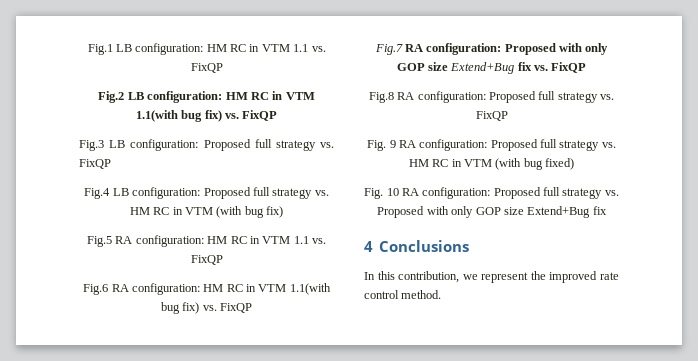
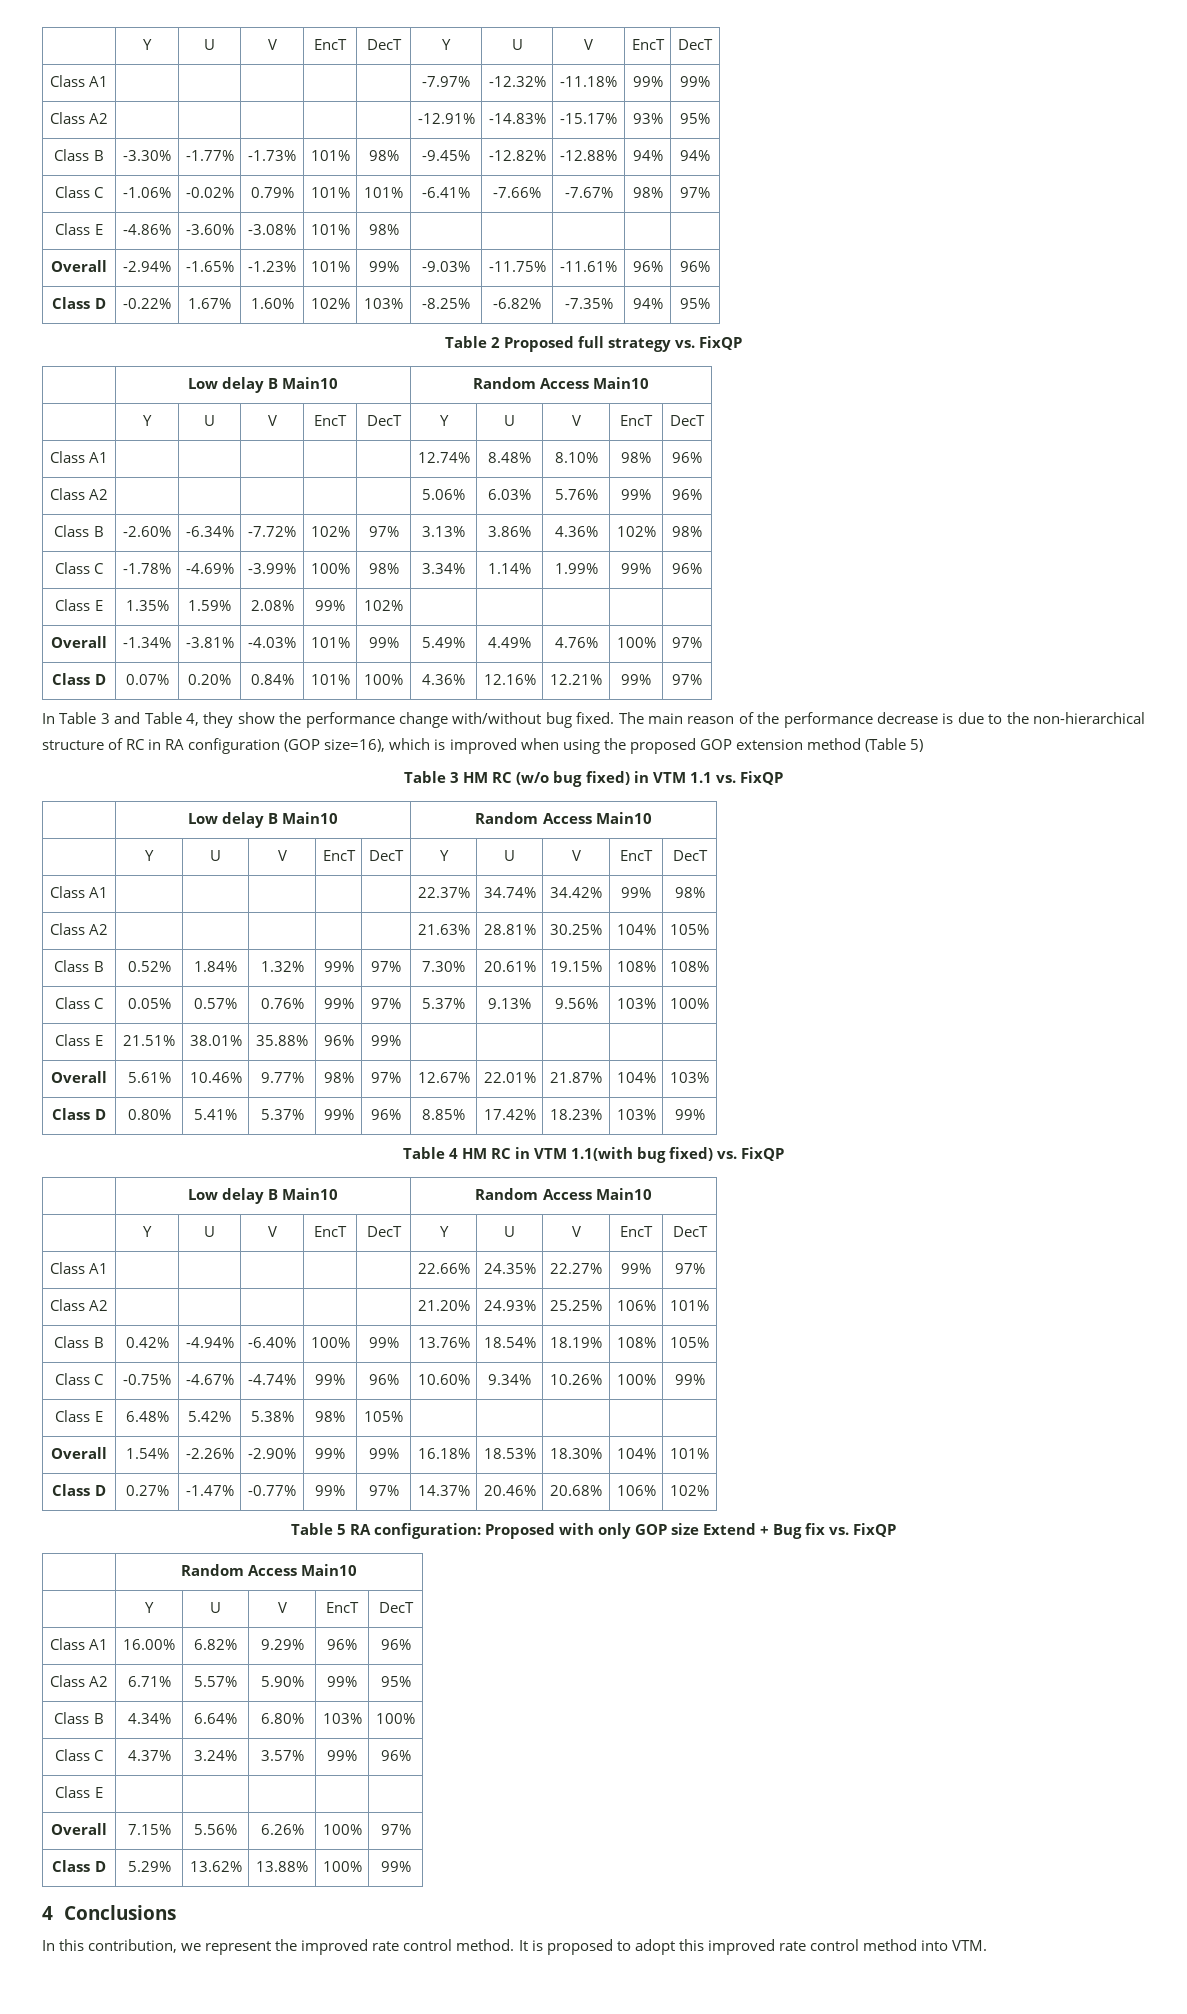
[87,43,326,55] [190,63,223,73] [98,91,315,103] [135,110,278,122] [79,139,334,151] [79,159,111,169] [84,187,329,199] [129,206,284,218] [87,235,326,247] [190,255,223,265] [83,283,331,295] [160,302,253,314] [374,44,403,55] Fig.1 LB configuration: HM RC in VTM 1.1 vs. FixQP // Fig.2 LB configuration: HM RC in VTM 1.1(with bug fix) vs. FixQP // Fig.3 LB configuration: Proposed full strategy vs. FixQP // Fig.4 LB configuration: Proposed full strategy vs. HM RC in VTM (with bug fix) // Fig.5 RA configuration: HM RC in VTM 1.1 vs. FixQP // Fig.6 RA configuration: HM RC in VTM 1.1(with bug fix) vs. FixQP // Fig.7 -> [143,39,152,50] [204,39,215,50] [267,39,277,50] [314,39,347,50] [366,39,402,50] [442,39,451,50] [511,39,523,50] [584,39,593,50] [631,39,665,50] [678,39,713,50] [49,75,109,87] [422,76,470,87] [488,76,546,87] [560,76,617,87] [632,76,663,87] [680,76,710,87] [49,112,109,124] [417,113,475,124] [488,113,546,124] [560,113,617,124] [632,113,663,124] [680,113,710,124] [54,149,104,161] [123,150,171,161] [185,150,234,161] [248,150,296,161] [310,150,350,161] [368,150,399,161] [422,150,470,161] [488,150,546,161] [560,150,617,161] [632,150,663,161] [680,150,710,161] [54,186,105,198] [123,187,171,198] [185,187,234,198] [250,187,294,198] [310,187,350,198] [364,187,403,198] [422,187,470,198] [493,187,541,198] [564,187,613,198] [632,187,663,198] [680,187,710,198] [55,223,103,235] [123,224,171,235] [185,224,234,235] [248,224,296,235] [310,224,350,235] [368,224,399,235] [51,260,107,272] [123,261,171,272] [185,261,234,272] [248,261,296,272] [310,261,350,272] [368,261,399,272] [422,261,470,272] [488,261,546,272] [560,261,617,272] [632,261,663,272] [680,261,710,272] [52,297,106,309] [123,298,171,309] [188,298,231,309] [250,298,294,309] [310,298,350,309] [364,298,403,309] [422,298,470,309] [493,298,541,309] [564,298,613,309] [632,298,663,309] [680,298,710,309] [444,336,743,352] [187,377,339,393] [472,377,650,389] [143,415,152,426] [204,415,215,426] [267,415,277,426] [314,415,347,426] [366,415,402,426] [439,415,449,426] [504,415,515,426] [571,415,581,426] [620,415,653,426] [670,415,705,426] [49,451,109,463] [417,452,470,463] [488,452,531,463] [554,452,598,463] [621,452,651,463] [672,452,702,463] [49,488,109,500] [422,489,465,500] [488,489,531,500] [554,489,598,500] [621,489,651,500] [672,489,702,500] [54,525,104,537] [123,526,171,537] [185,526,234,537] [248,526,296,537] [310,526,350,537] [368,526,399,537] [422,526,465,537] [488,526,531,537] [554,526,598,537] [616,526,656,537] [672,526,702,537] [54,562,105,574] [123,563,171,574] [185,563,234,574] [248,563,296,574] [310,563,350,574] [368,563,399,574] [422,563,465,574] [488,563,531,574] [554,563,598,574] [621,563,651,574] [672,563,702,574] [55,599,103,611] [125,600,169,611] [188,600,231,611] [250,600,294,611] [315,600,345,611] [364,600,403,611] [51,636,107,648] [123,637,171,648] [185,637,234,648] [248,637,296,648] [310,637,350,648] [368,637,399,648] [422,637,465,648] [488,637,531,648] [554,637,598,648] [616,637,656,648] [672,637,702,648] [52,673,106,685] [125,674,169,685] [188,674,231,685] [250,674,294,685] [310,674,350,685] [364,674,403,685] [422,674,465,685] [483,674,536,685] [550,674,602,685] [621,674,651,685] [672,674,702,685] [42,712,1145,728] [42,738,923,754] [404,771,783,787] [187,812,339,828] [475,812,652,824] [145,850,154,861] [210,850,221,861] [277,850,287,861] [322,850,356,861] [369,850,404,861] [439,850,449,861] [504,850,515,861] [571,850,581,861] [620,850,653,861] [672,850,708,861] [49,886,109,898] [417,887,470,898] [483,887,536,898] [550,887,602,898] [621,887,651,898] [674,887,705,898] [49,923,109,935] [417,924,470,935] [483,924,536,935] [550,924,602,935] [616,924,656,935] [670,924,709,935] [54,960,104,972] [127,961,171,972] [194,961,237,972] [260,961,304,972] [323,961,354,972] [371,961,401,972] [422,961,465,972] [483,961,536,972] [550,961,602,972] [616,961,656,972] [670,961,709,972] [54,997,105,1009] [127,998,171,1009] [194,998,237,1009] [260,998,304,1009] [323,998,354,1009] [371,998,401,1009] [422,998,465,1009] [488,998,531,1009] [554,998,598,1009] [616,998,656,1009] [670,998,709,1009] [55,1034,103,1046] [123,1035,175,1046] [189,1035,242,1046] [256,1035,308,1046] [323,1035,354,1046] [371,1035,401,1046] [51,1071,107,1083] [127,1072,171,1083] [189,1072,242,1083] [260,1072,304,1083] [323,1072,354,1083] [371,1072,401,1083] [417,1072,470,1083] [483,1072,536,1083] [550,1072,602,1083] [616,1072,656,1083] [670,1072,709,1083] [52,1108,106,1120] [127,1109,171,1120] [194,1109,237,1120] [260,1109,304,1120] [323,1109,354,1120] [371,1109,401,1120] [422,1109,465,1120] [483,1109,536,1120] [550,1109,602,1120] [616,1109,656,1120] [674,1109,705,1120] [402,1147,785,1163] [187,1188,339,1204] [475,1188,652,1200] [143,1226,152,1237] [204,1226,215,1237] [267,1226,277,1237] [314,1226,347,1237] [366,1226,402,1237] [439,1226,449,1237] [504,1226,515,1237] [571,1226,581,1237] [620,1226,653,1237] [672,1226,708,1237] [49,1262,109,1274] [417,1263,470,1274] [483,1263,536,1274] [550,1263,602,1274] [621,1263,651,1274] [674,1263,705,1274] [49,1299,109,1311] [417,1300,470,1311] [483,1300,536,1311] [550,1300,602,1311] [616,1300,656,1311] [670,1300,709,1311] [54,1336,104,1348] [125,1337,169,1348] [185,1337,234,1348] [248,1337,296,1348] [310,1337,350,1348] [368,1337,399,1348] [417,1337,470,1348] [483,1337,536,1348] [550,1337,602,1348] [616,1337,656,1348] [670,1337,709,1348] [54,1373,105,1385] [123,1374,171,1385] [185,1374,234,1385] [248,1374,296,1385] [315,1374,345,1385] [368,1374,399,1385] [417,1374,470,1385] [488,1374,531,1385] [550,1374,602,1385] [616,1374,656,1385] [674,1374,705,1385] [55,1410,103,1422] [125,1411,169,1422] [188,1411,231,1422] [250,1411,294,1422] [315,1411,345,1422] [364,1411,403,1422] [51,1447,107,1459] [125,1448,169,1459] [185,1448,234,1459] [248,1448,296,1459] [315,1448,345,1459] [368,1448,399,1459] [417,1448,470,1459] [483,1448,536,1459] [550,1448,602,1459] [616,1448,656,1459] [670,1448,709,1459] [52,1484,106,1496] [125,1485,169,1496] [185,1485,234,1496] [248,1485,296,1496] [315,1485,345,1496] [368,1485,399,1496] [417,1485,470,1496] [483,1485,536,1496] [550,1485,602,1496] [616,1485,656,1496] [670,1485,709,1496] [290,1523,346,1535] | Y | U | V | EncT | DecT | Y | U | V | EncT | DecT // Class A1 | | | | | | -7.97% | -12.32% | -11.18% | 99% | 99% // Class A2 | | | | | | -12.91% | -14.83% | -15.17% | 93% | 95% // Class B | -3.30% | -1.77% | -1.73% | 101% | 98% | -9.45% | -12.82% | -12.88% | 94% | 94% // Class C | -1.06% | -0.02% | 0.79% | 101% | 101% | -6.41% | -7.66% | -7.67% | 98% | 97% // Class E | -4.86% | -3.60% | -3.08% | 101% | 98% | | | | | // Overall | -2.94% | -1.65% | -1.23% | 101% | 99% | -9.03% | -11.75% | -11.61% | 96% | 96% // Class D | -0.22% | 1.67% | 1.60% | 102% | 103% | -8.25% | -6.82% | -7.35% | 94% | 95% // Table 2 Proposed full strategy vs. FixQP // | Low delay B Main10 | Random Access Main10 // | Y | U | V | EncT | DecT | Y | U | V | EncT | DecT // Class A1 | | | | | | 12.74% | 8.48% | 8.10% | 98% | 96% // Class A2 | | | | | | 5.06% | 6.03% | 5.76% | 99% | 96% // Class B | -2.60% | -6.34% | -7.72% | 102% | 97% | 3.13% | 3.86% | 4.36% | 102% | 98% // Class C | -1.78% | -4.69% | -3.99% | 100% | 98% | 3.34% | 1.14% | 1.99% | 99% | 96% // Class E | 1.35% | 1.59% | 2.08% | 99% | 102% | | | | | // Overall | -1.34% | -3.81% | -4.03% | 101% | 99% | 5.49% | 4.49% | 4.76% | 100% | 97% // Class D | 0.07% | 0.20% | 0.84% | 101% | 100% | 4.36% | 12.16% | 12.21% | 99% | 97% // In Table 3 and Table 4, they show the performance change with/without bug fixed. The main reason of the performance decrease is due to the non-hierarchical structure of RC in RA configuration (GOP size=16), which is improved when using the proposed GOP extension method (Table 5) // Table 3 HM RC (w/o bug fixed) in VTM 1.1 vs. FixQP // | Low delay B Main10 | Random Access Main10 // | Y | U | V | EncT | DecT | Y | U | V | EncT | DecT // Class A1 | | | | | | 22.37% | 34.74% | 34.42% | 99% | 98% // Class A2 | | | | | | 21.63% | 28.81% | 30.25% | 104% | 105% // Class B | 0.52% | 1.84% | 1.32% | 99% | 97% | 7.30% | 20.61% | 19.15% | 108% | 108% // Class C | 0.05% | 0.57% | 0.76% | 99% | 97% | 5.37% | 9.13% | 9.56% | 103% | 100% // Class E | 21.51% | 38.01% | 35.88% | 96% | 99% | | | | | // Overall | 5.61% | 10.46% | 9.77% | 98% | 97% | 12.67% | 22.01% | 21.87% | 104% | 103% // Class D | 0.80% | 5.41% | 5.37% | 99% | 96% | 8.85% | 17.42% | 18.23% | 103% | 99% // Table 4 HM RC in VTM 1.1(with bug fixed) vs. FixQP // | Low delay B Main10 | Random Access Main10 // | Y | U | V | EncT | DecT | Y | U | V | EncT | DecT // Class A1 | | | | | | 22.66% | 24.35% | 22.27% | 99% | 97% // Class A2 | | | | | | 21.20% | 24.93% | 25.25% | 106% | 101% // Class B | 0.42% | -4.94% | -6.40% | 100% | 99% | 13.76% | 18.54% | 18.19% | 108% | 105% // Class C | -0.75% | -4.67% | -4.74% | 99% | 96% | 10.60% | 9.34% | 10.26% | 100% | 99% // Class E | 6.48% | 5.42% | 5.38% | 98% | 105% | | | | | // Overall | 1.54% | -2.26% | -2.90% | 99% | 99% | 16.18% | 18.53% | 18.30% | 104% | 101% // Class D | 0.27% | -1.47% | -0.77% | 99% | 97% | 14.37% | 20.46% | 20.68% | 106% | 102% // Table 5
[450,62,515,74] Extend+Bug -> [703,1523,803,1539] Extend + Bug
[368,91,615,103] [475,111,508,121] [367,139,616,151] [408,158,575,170] [364,187,619,199] [377,206,607,218] // Fig.8 RA configuration: Proposed full strategy vs. FixQP // Fig. 9 RA configuration: Proposed full strategy vs. HM RC in VTM (with bug fixed) // Fig. 10 RA configuration: Proposed full strategy vs. Proposed with only GOP size Extend+Bug fix -> [180,1564,358,1576] [145,1602,154,1613] [210,1602,221,1613] [277,1602,287,1613] [326,1602,359,1613] [378,1602,414,1613] [49,1638,109,1650] [123,1639,175,1650] [194,1639,237,1650] [260,1639,304,1650] [327,1639,357,1650] [380,1639,411,1650] [49,1675,109,1687] [127,1676,171,1687] [194,1676,237,1687] [260,1676,304,1687] [327,1676,357,1687] [380,1676,411,1687] [54,1712,104,1724] [127,1713,171,1724] [194,1713,237,1724] [260,1713,304,1724] [322,1713,362,1724] [376,1713,415,1724] [54,1749,105,1761] [127,1750,171,1761] [194,1750,237,1761] [260,1750,304,1761] [327,1750,357,1761] [380,1750,411,1761] [55,1786,103,1798] [51,1823,107,1835] [127,1824,171,1835] [194,1824,237,1835] [260,1824,304,1835] [322,1824,362,1835] [380,1824,411,1835] [52,1860,106,1872] [127,1861,171,1872] [189,1861,242,1872] [256,1861,308,1872] [322,1861,362,1872] [380,1861,411,1872] // | Random Access Main10 // | Y | U | V | EncT | DecT // Class A1 | 16.00% | 6.82% | 9.29% | 96% | 96% // Class A2 | 6.71% | 5.57% | 5.90% | 99% | 95% // Class B | 4.34% | 6.64% | 6.80% | 103% | 100% // Class C | 4.37% | 3.24% | 3.57% | 99% | 96% // Class E | | | | | // Overall | 7.15% | 5.56% | 6.26% | 100% | 97% // Class D | 5.29% | 13.62% | 13.88% | 100% | 99%
(442, 294) none -> [518,1939,988,1955] It is proposed to adopt this improved rate control method into VTM.

